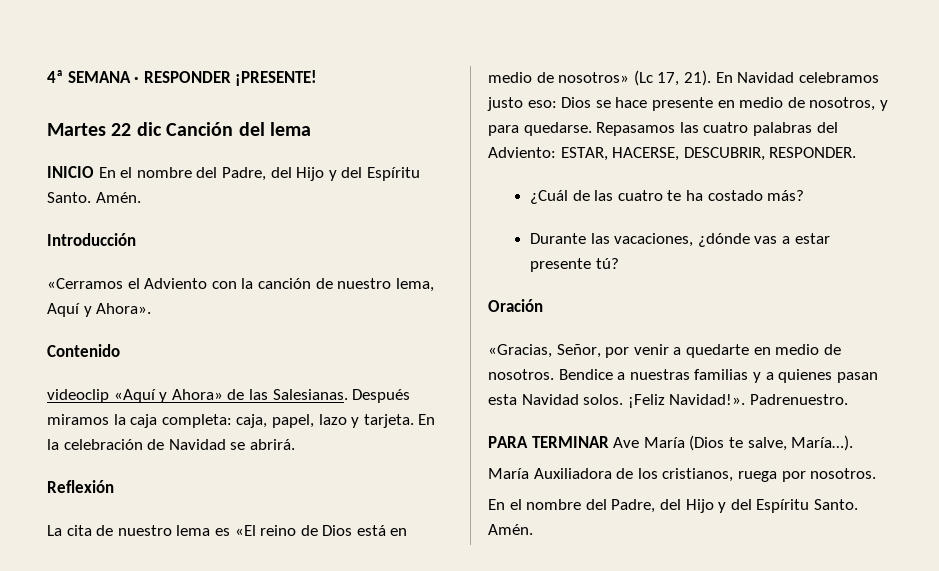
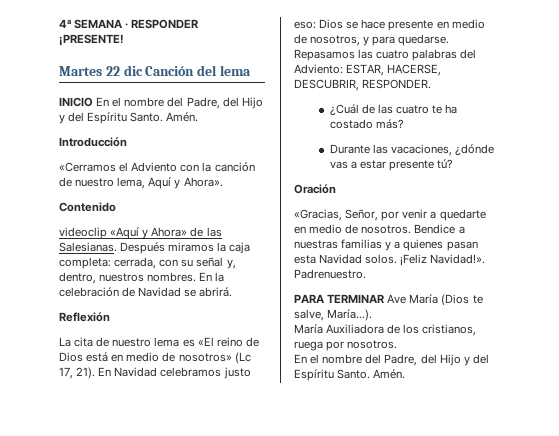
[236,414,414,428] caja, papel, lazo y tarjeta. -> [114,257,236,269] [59,272,197,284] cerrada, con su señal y, dentro, nuestros nombres.

